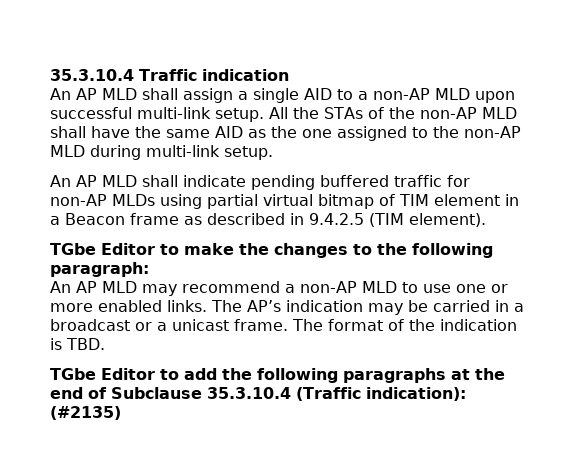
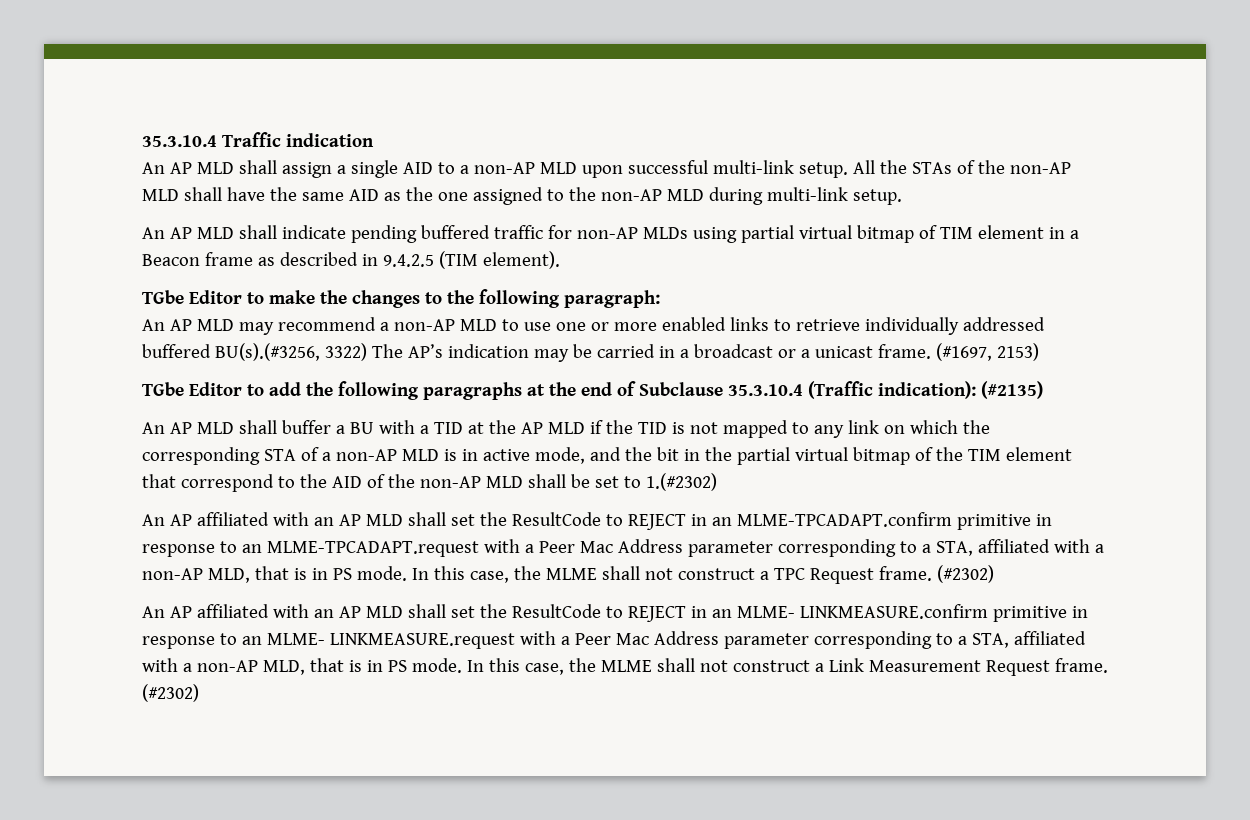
[167,300,207,312] links. -> [729,317,1045,335] [142,343,367,361] links to retrieve individually addressed buffered BU(s).(#3256, 3322)
[292,319,517,331] [50,338,105,350] The format of the indication is TBD. -> [935,343,1039,361] (#1697, 2153)
(121, 413) none -> [142,420,990,438] [142,447,1072,465] [142,473,717,492] [142,512,1052,530] [142,539,1104,557] [142,565,994,584] [142,604,1088,622] [142,631,1086,649] [142,658,1108,676] [142,684,199,702] // An AP MLD shall buffer a BU with a TID at the AP MLD if the TID is not mapped to any link on which the corresponding STA of a non-AP MLD is in active mode, and the bit in the partial virtual bitmap of the TIM element that correspond to the AID of the non-AP MLD shall be set to 1.(#2302) // An AP affiliated with an AP MLD shall set the ResultCode to REJECT in an MLME-TPCADAPT.confirm primitive in response to an MLME-TPCADAPT.request with a Peer Mac Address parameter corresponding to a STA, affiliated with a non-AP MLD, that is in PS mode. In this case, the MLME shall not construct a TPC Request frame. (#2302) // An AP affiliated with an AP MLD shall set the ResultCode to REJECT in an MLME- LINKMEASURE.confirm primitive in response to an MLME- LINKMEASURE.request with a Peer Mac Address parameter corresponding to a STA, affiliated with a non-AP MLD, that is in PS mode. In this case, the MLME shall not construct a Link Measurement Request frame. (#2302)

